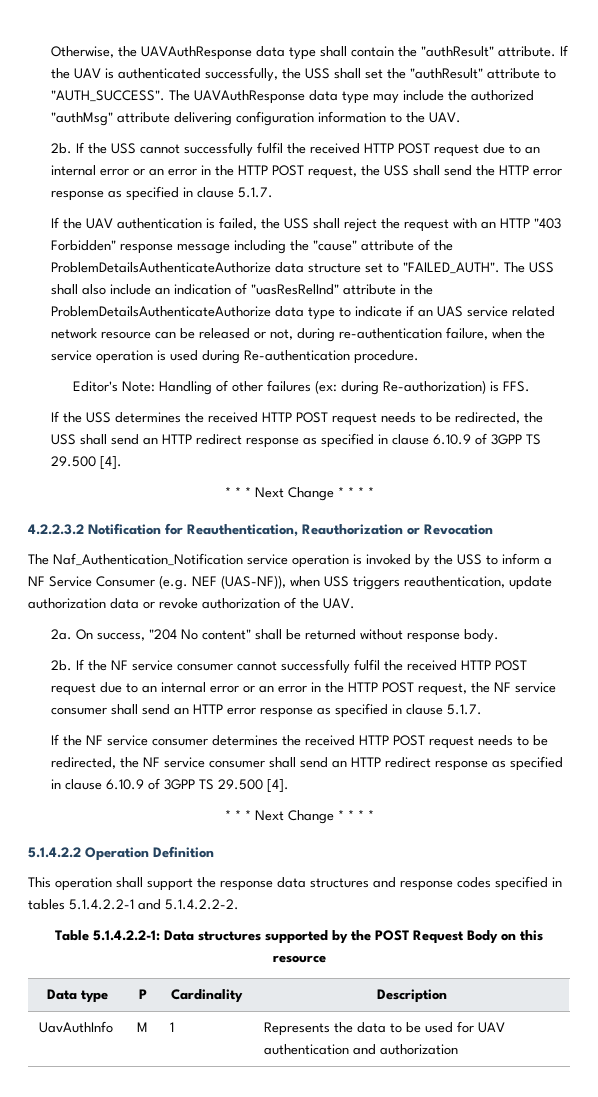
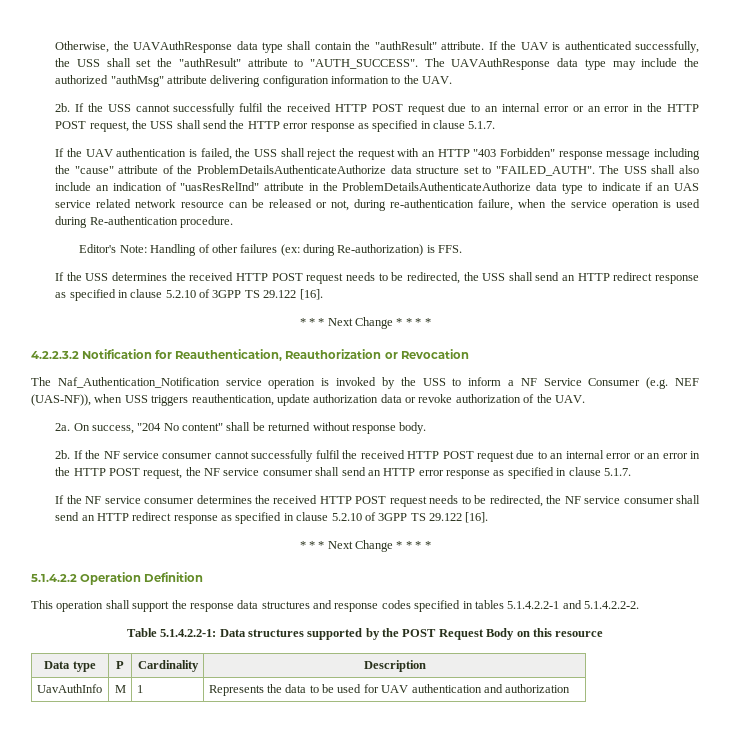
[432,433,541,445] [50,456,122,470] 6.10.9 of 3GPP TS 29.500 [4]. -> [165,289,323,300] 5.2.10 of 3GPP TS 29.122 [16].
[105,778,289,793] 6.10.9 of 3GPP TS 29.500 [4]. -> [331,512,489,523] 5.2.10 of 3GPP TS 29.122 [16].

